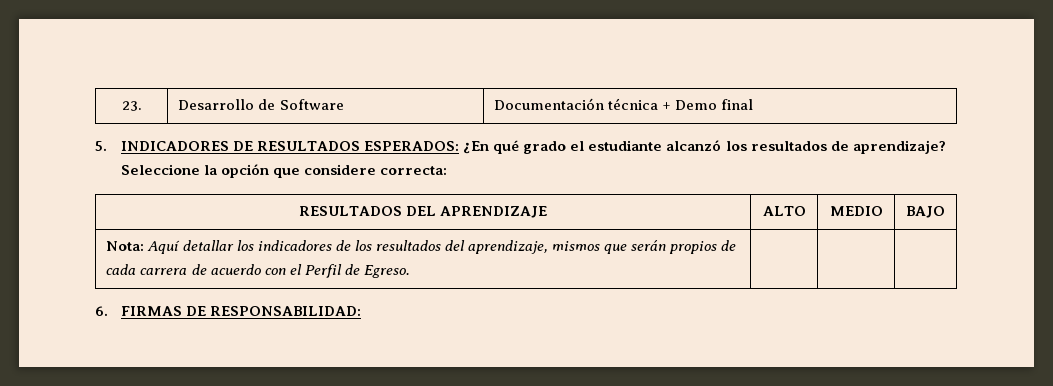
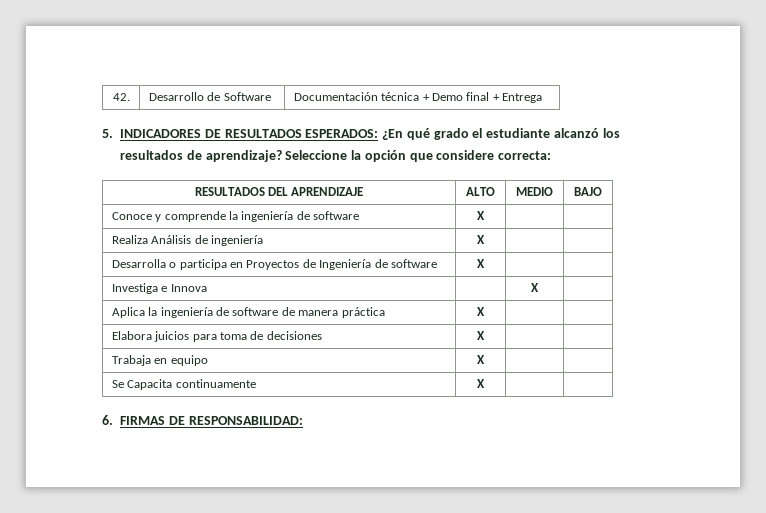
[121,101,142,111] 23. -> [112,93,130,101] 42.
(753, 104) none -> [492,93,543,103] + Entrega
[106,240,737,254] [106,264,410,278] Nota: Aquí detallar los indicadores de los resultados del aprendizaje, mismos que serán propios de cada carrera de acuerdo con el Perfil de Egreso. | -> [111,211,360,222] [477,211,485,220] [111,235,264,246] [477,235,485,244] [111,259,437,270] [477,259,485,268] [111,283,207,294] [531,283,539,292] [111,307,385,318] [477,307,485,316] [111,331,322,342] [477,331,485,340] [111,355,208,366] [477,355,485,364] [111,379,256,390] [477,379,485,388] Conoce y comprende la ingeniería de software | X | | // Realiza Análisis de ingeniería | X | | // Desarrolla o participa en Proyectos de Ingeniería de software | X | | // Investiga e Innova | | X | // Aplica la ingeniería de software de manera práctica | X | | // Elabora juicios para toma de decisiones | X | | // Trabaja en equipo | X | | // Se Capacita continuamente | X

